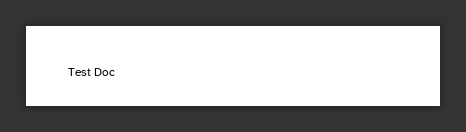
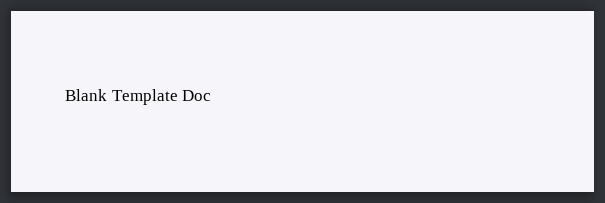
[68,68,91,76] Test -> [65,89,178,105] Blank Template

